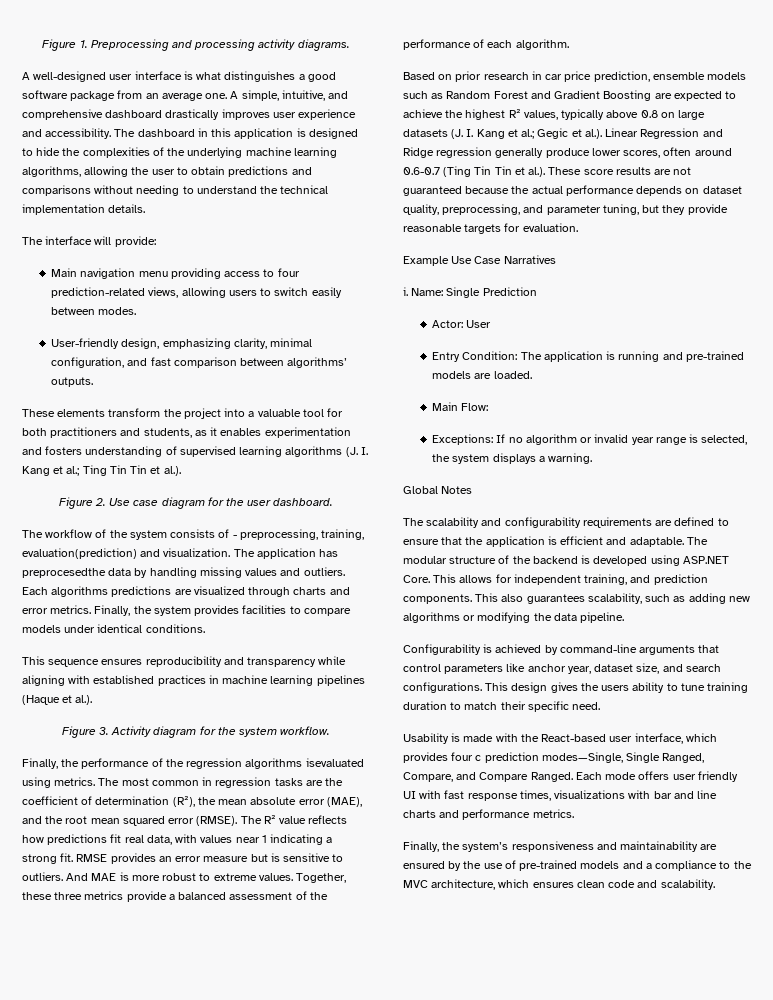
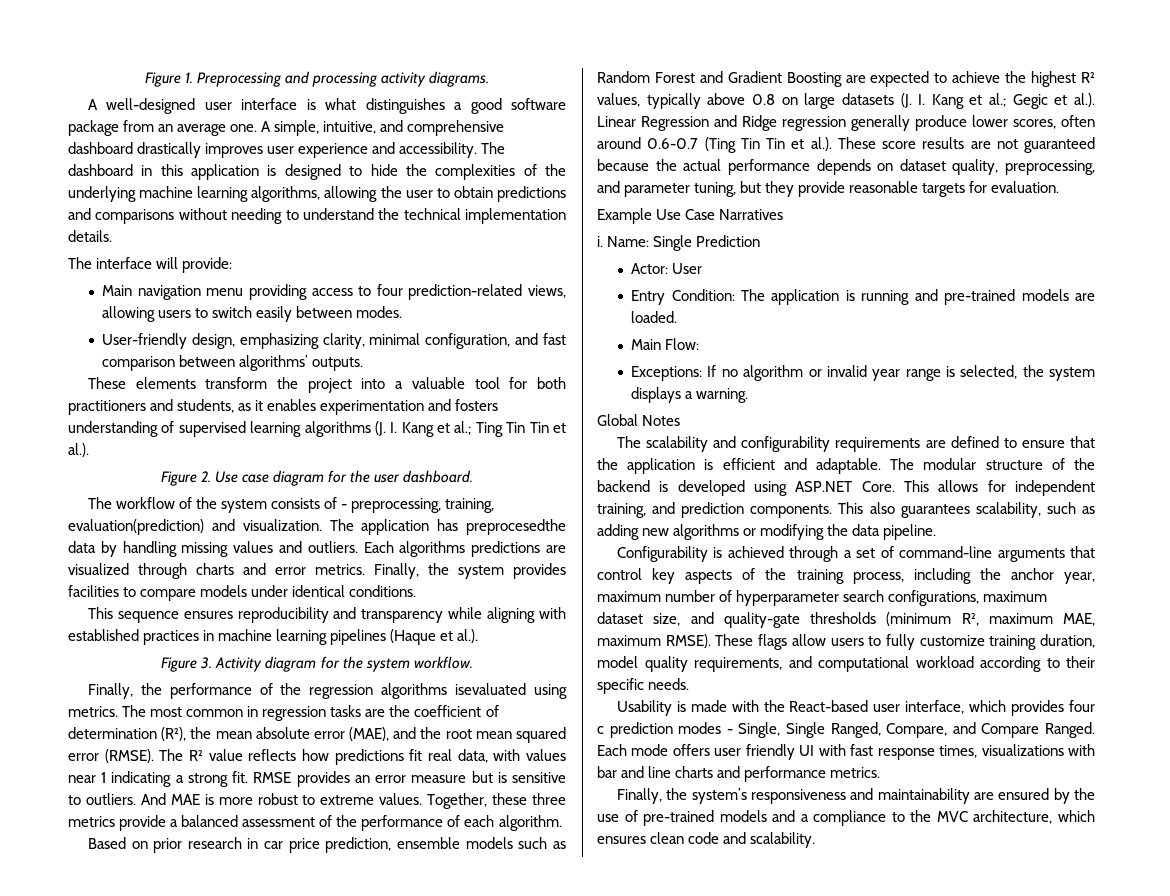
[544,644,720,655] [403,663,721,674] [403,682,749,693] [403,701,498,710] by command-line arguments that control parameters like anchor year, dataset size, and search configurations. This design gives the users ability to tune training duration to match -> [789,546,1095,562] [597,568,1095,584] [597,590,1048,606] [597,612,1095,628] [597,634,1095,650] [597,656,1060,672] through a set of command-line arguments that control key aspects of the training process, including the anchor year, maximum number of hyperparameter search configurations, maximum dataset size, and quality-gate thresholds (minimum R², maximum MAE, maximum RMSE). These flags allow users to fully customize training duration, model quality requirements, and computational workload according to
[572,702,601,710] need. -> [648,678,690,690] needs.
[541,752,623,763] modes—Single, -> [678,722,781,738] modes - Single,

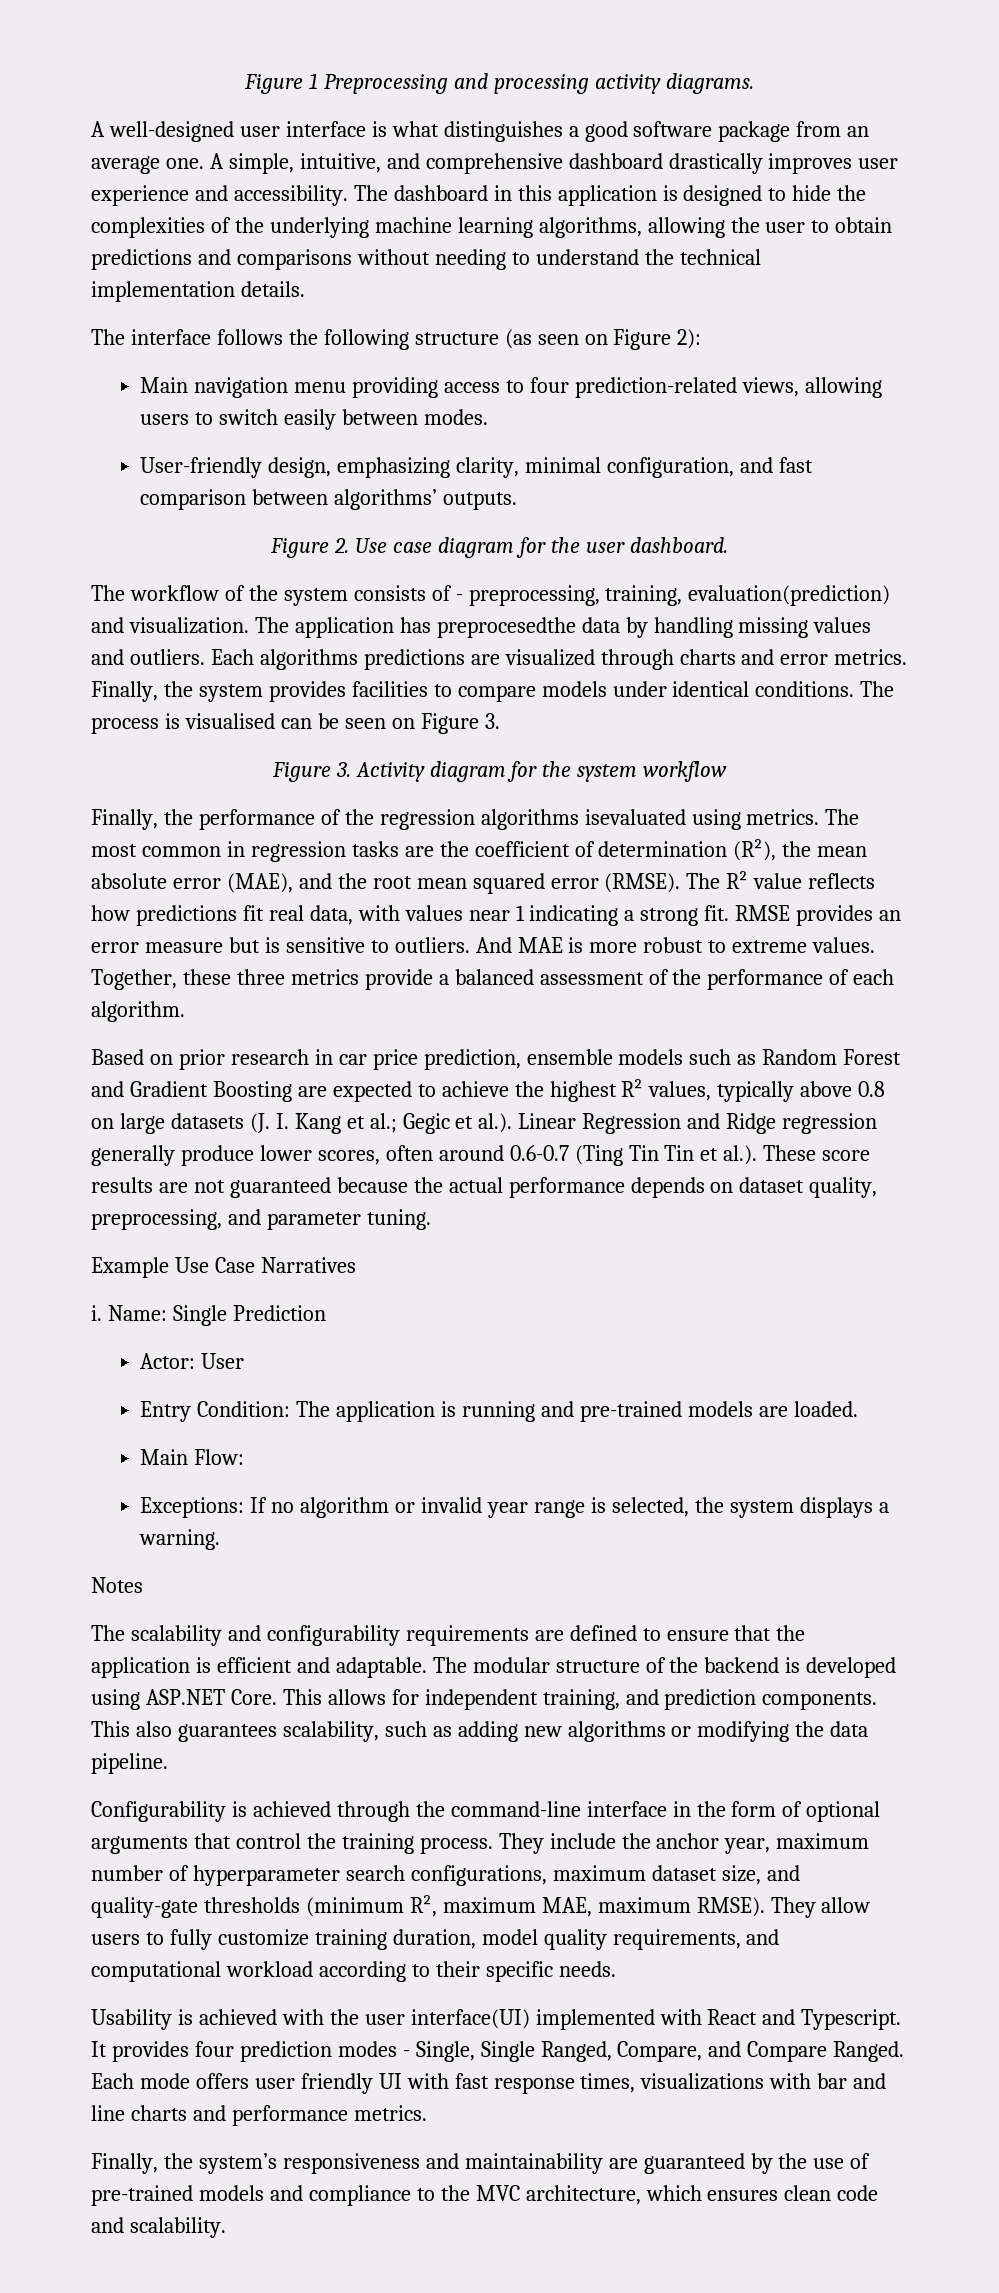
[144,72,193,87] Figure 1. -> [244,73,319,94] Figure 1
[156,257,233,273] will provide: -> [216,329,702,350] follows the following structure (as seen on Figure 2):
[87,377,567,393] [68,399,499,415] [68,421,566,437] [68,443,89,457] // These elements transform the project into a valuable tool for both practitioners and students, as it enables experimentation and fosters understanding of supervised learning algorithms (J. I. Kang et al.; Ting Tin Tin et al.). -> (518, 501) none
[87,607,567,623] [68,629,479,645] // This sequence ensures reproducibility and transparency while aligning with established practices in machine learning pipelines (Haque et al.). -> [860,681,895,697] [91,713,500,734] The process is visualised can be seen on Figure 3.
[413,656,473,669] workflow. -> [643,761,728,782] workflow
[694,181,1060,197] tuning, but they provide reasonable targets for evaluation. -> [366,1209,431,1230] tuning.
[597,414,638,426] Global -> (221, 1539) none
[843,546,1095,562] [597,568,971,584] a set of command-line arguments that control key aspects of the training process, including -> [415,1801,881,1822] [91,1833,616,1854] the command-line interface in the form of optional arguments that control the training process. They include
[715,634,788,650] These flags -> [770,1897,816,1918] They
[690,700,727,712] made -> [198,2009,277,2025] achieved
[789,700,1007,714] React-based user interface, which -> [364,2009,902,2030] [91,2041,107,2057] user interface(UI) implemented with React and Typescript. It
[597,726,604,734] c -> (234, 2049) none
[998,788,1050,800] ensured -> [643,2153,745,2174] guaranteed
[800,814,809,822] a -> (303, 2193) none

